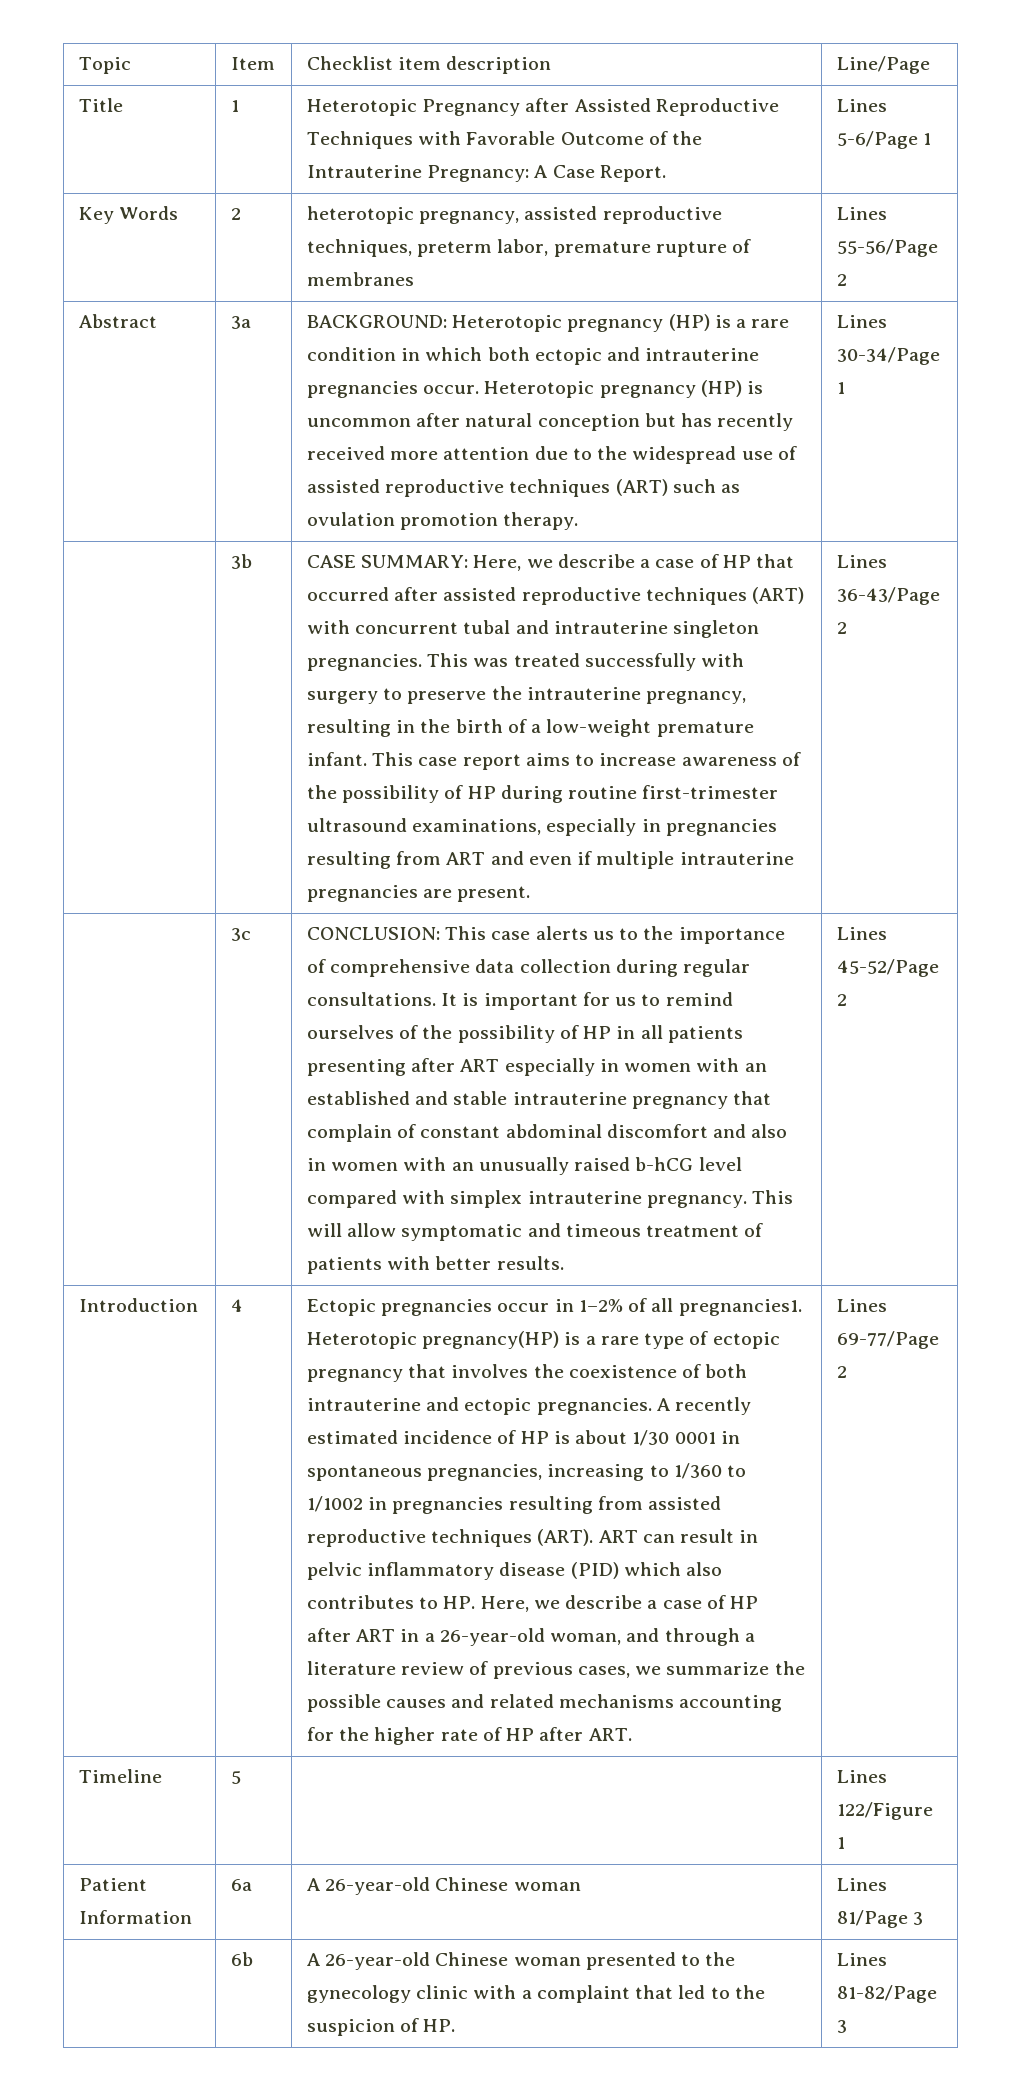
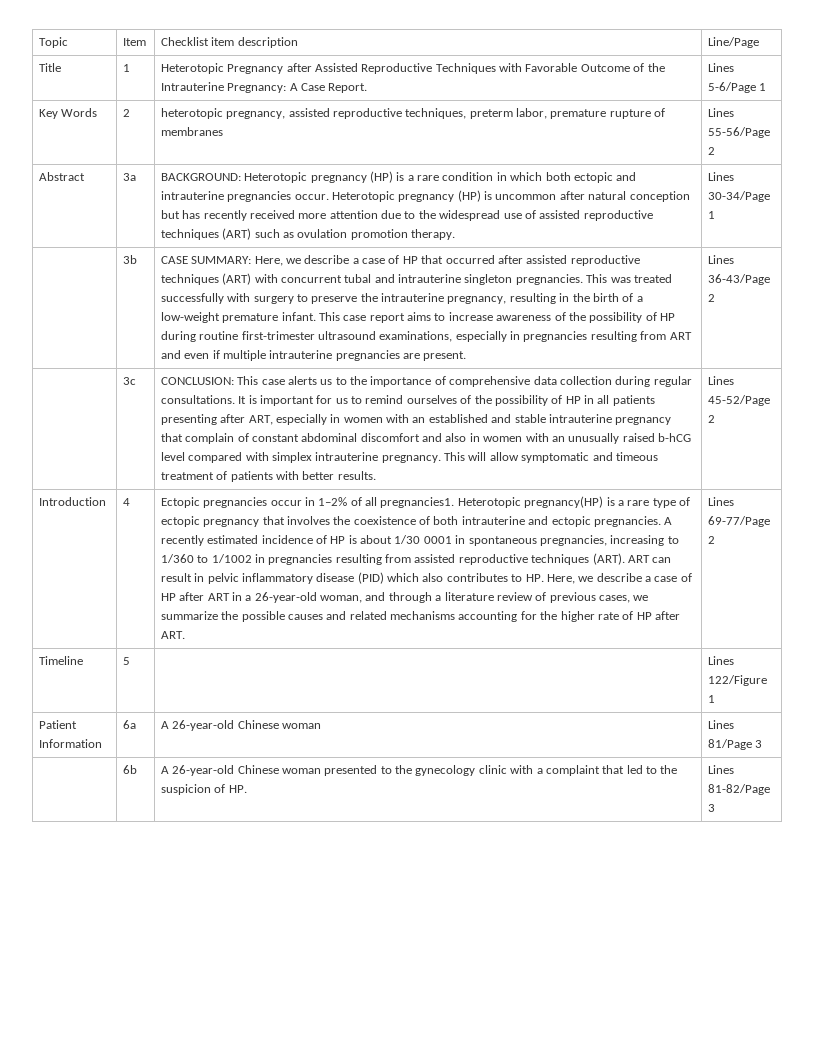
[460,1059,500,1072] ART -> [248,415,273,425] ART,

